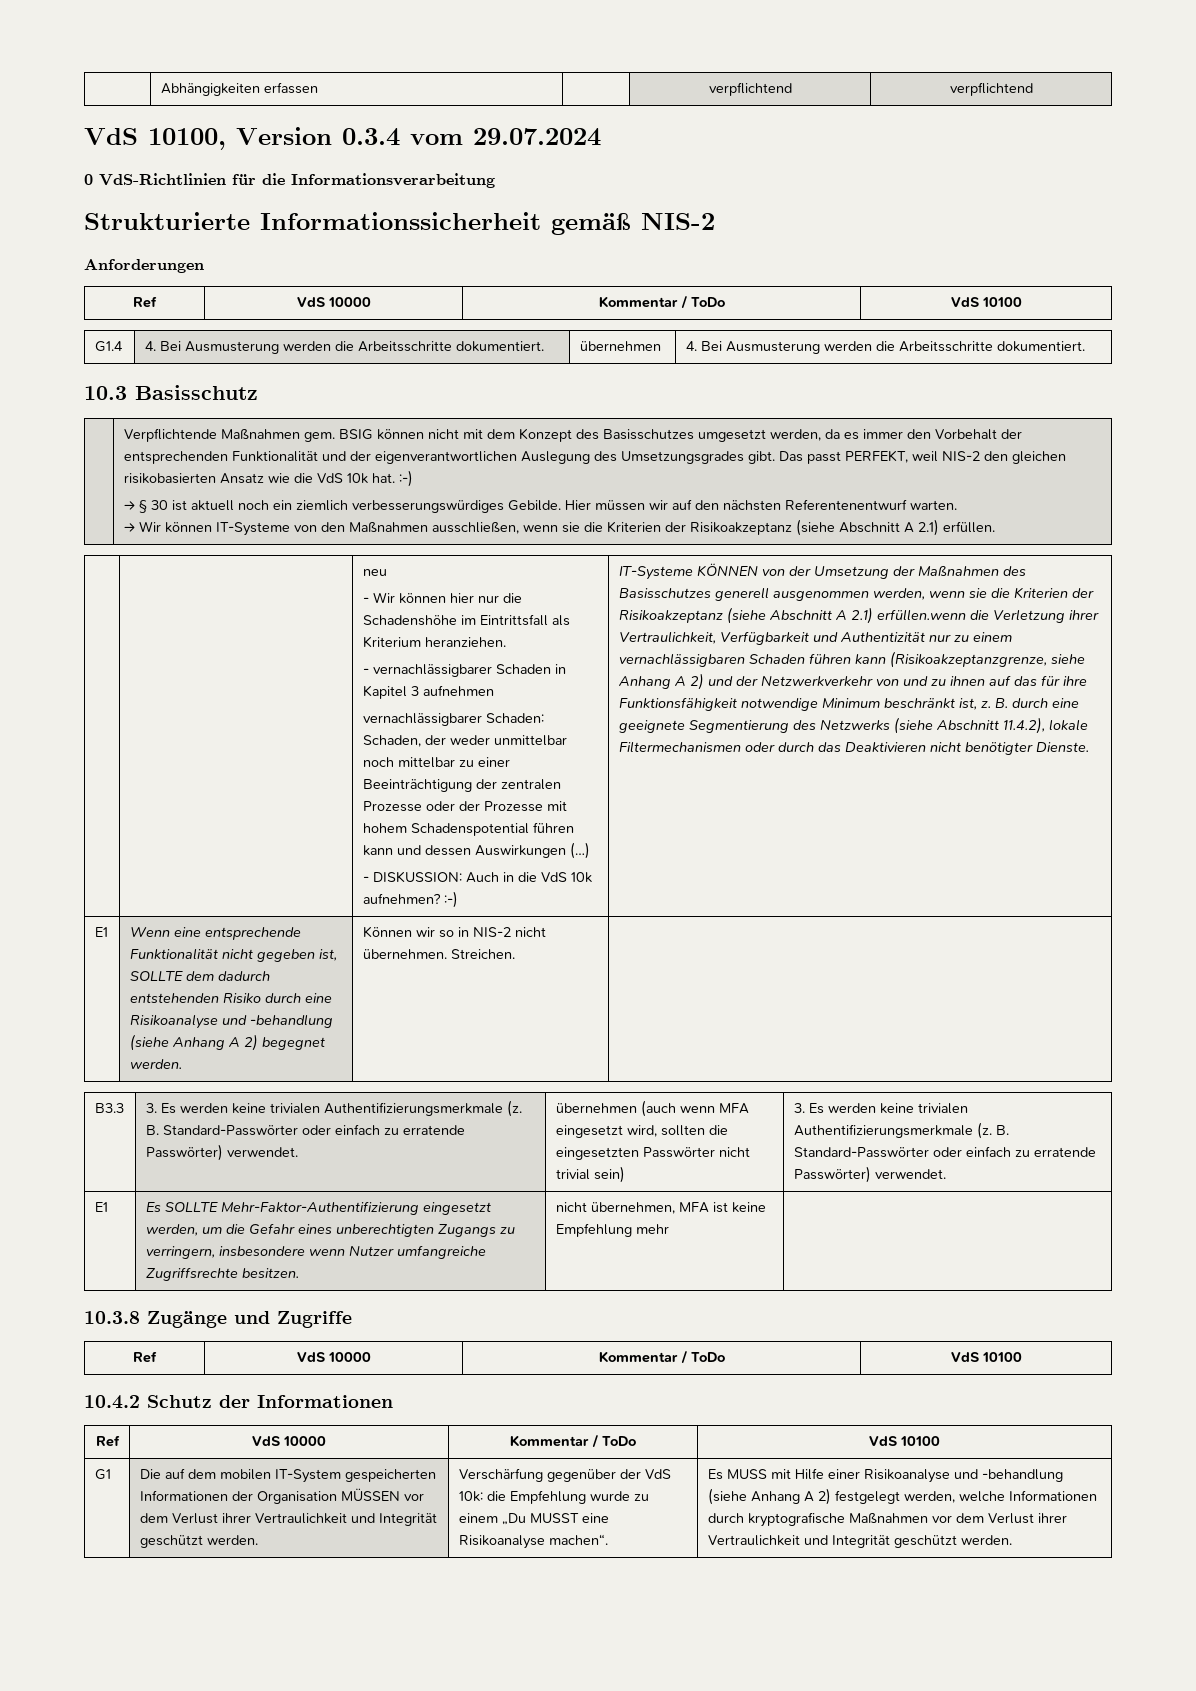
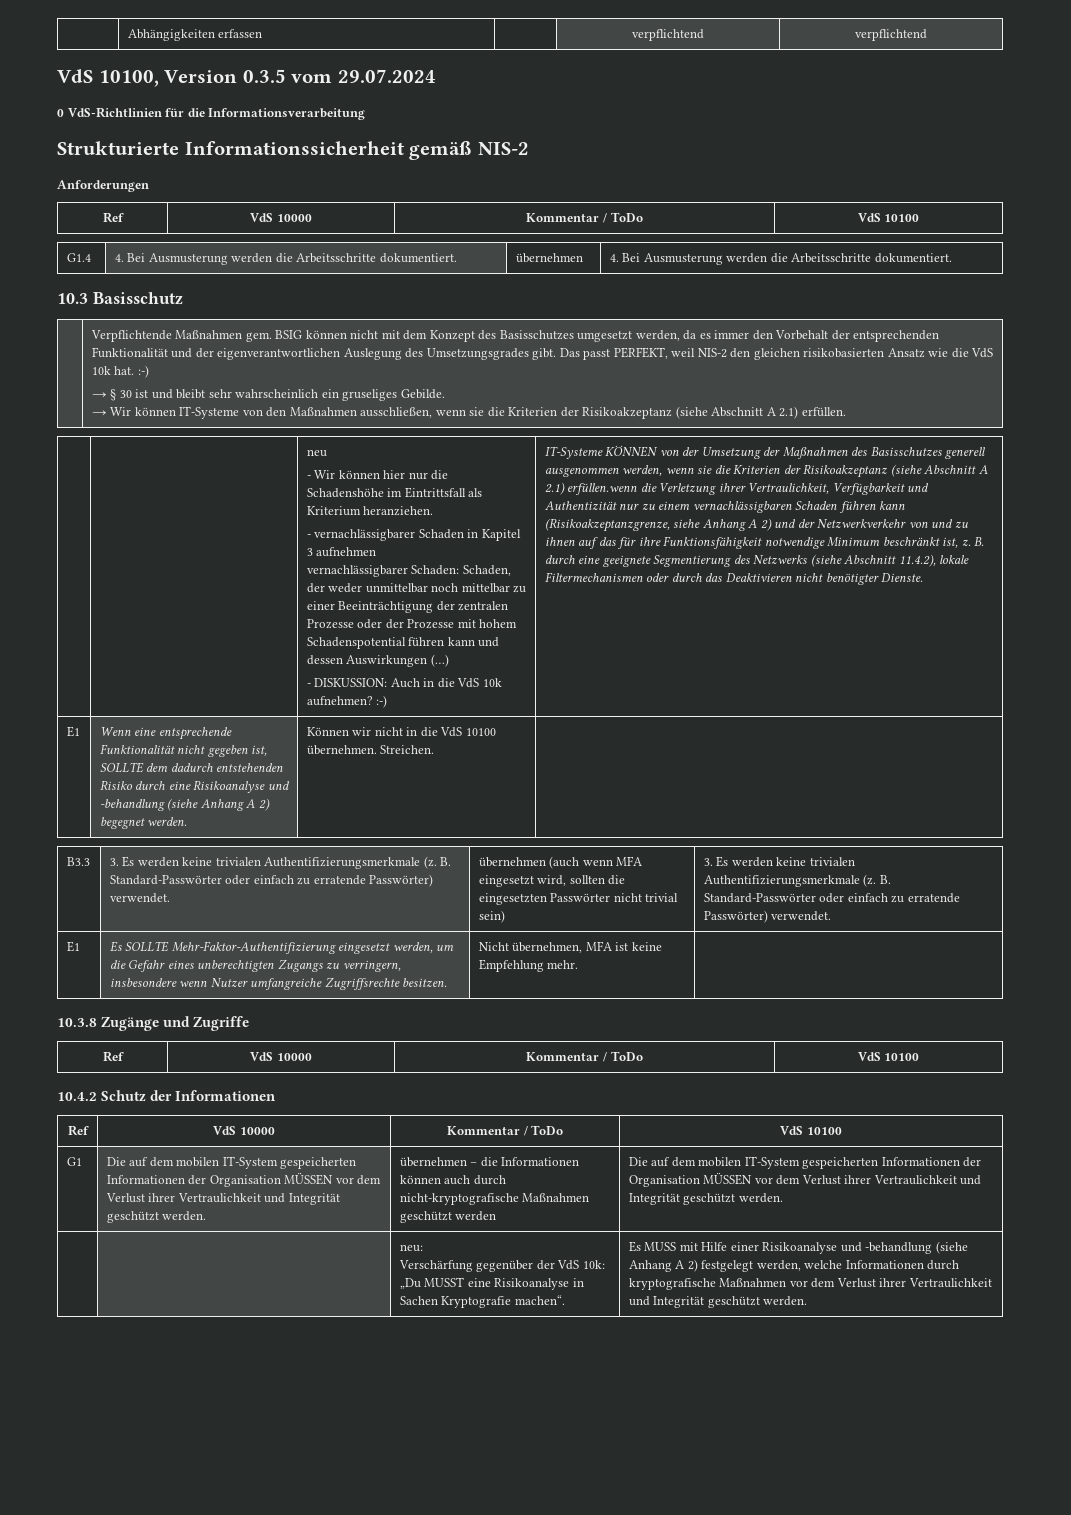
[342,128,400,146] 0.3.4 -> [242,69,286,83] 0.3.5
[190,499,957,513] aktuell noch ein ziemlich verbesserungswürdiges Gebilde. Hier müssen wir auf den nächsten Referentenentwurf warten. -> [151,389,445,401] und bleibt sehr wahrscheinlich ein gruseliges Gebilde.
[438,927,546,938] so in NIS-2 nicht -> [374,727,496,737] nicht in die VdS 10100
[555,1202,587,1212] nicht -> [478,942,509,951] Nicht
[635,1224,669,1234] mehr -> [547,960,579,969] mehr.
(258, 1540) none -> [399,1157,580,1167] [399,1175,506,1185] [399,1193,590,1205] [399,1211,497,1223] [628,1156,982,1169] [628,1173,982,1187] [628,1193,783,1205] [399,1244,423,1252] übernehmen – die Informationen können auch durch nicht-kryptografische Maßnahmen geschützt werden | Die auf dem mobilen IT-System gespeicherten Informationen der Organisation MÜSSEN vor dem Verlust ihrer Vertraulichkeit und Integrität geschützt werden. // | | neu: //
[486,1490,649,1504] [458,1513,498,1523] die Empfehlung wurde zu einem -> (605, 1264) none
(545, 1542) none -> [572,1278,584,1287] [399,1296,512,1308] in Sachen Kryptografie

